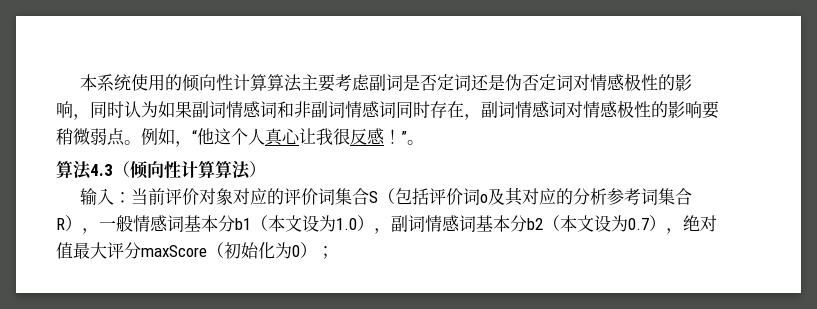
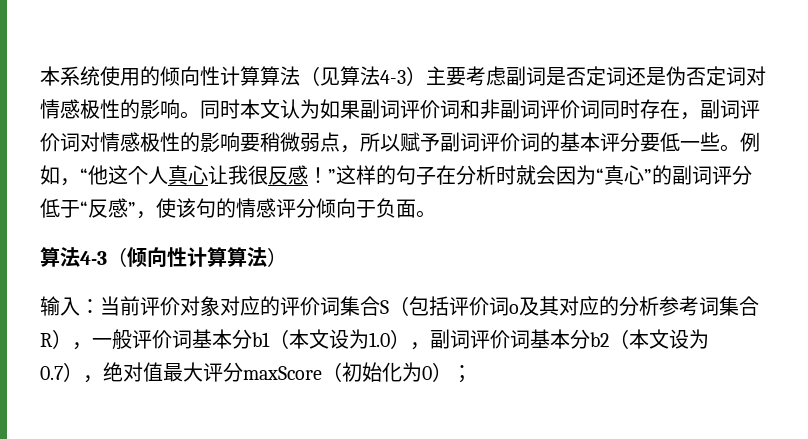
(302, 83) none -> [300,66,426,86] （见算法4-3）
[73,101,124,120] ，同时 -> [180,99,280,119] 。同时本文
[226,101,261,118] 情感 -> [400,100,440,119] 评价
[345,101,380,118] 情感 -> [540,100,580,119] 评价
[515,101,550,118] 情感 -> [740,100,760,119] [40,133,60,152] 评价
(125, 137) none -> [340,132,720,153] ，所以赋予副词评价词的基本评分要低一些
(407, 137) none -> [336,165,752,185] [40,198,416,219] 这样的句子在分析时就会因为“真心”的副词评分低于“反感”，使该句的情感评分倾向于负面
[90,164,113,176] 4.3 -> [80,251,107,265] 4-3
[133,215,168,232] 情感 -> [132,330,172,349] 评价
[425,215,460,232] 情感 -> [470,330,510,349] 评价

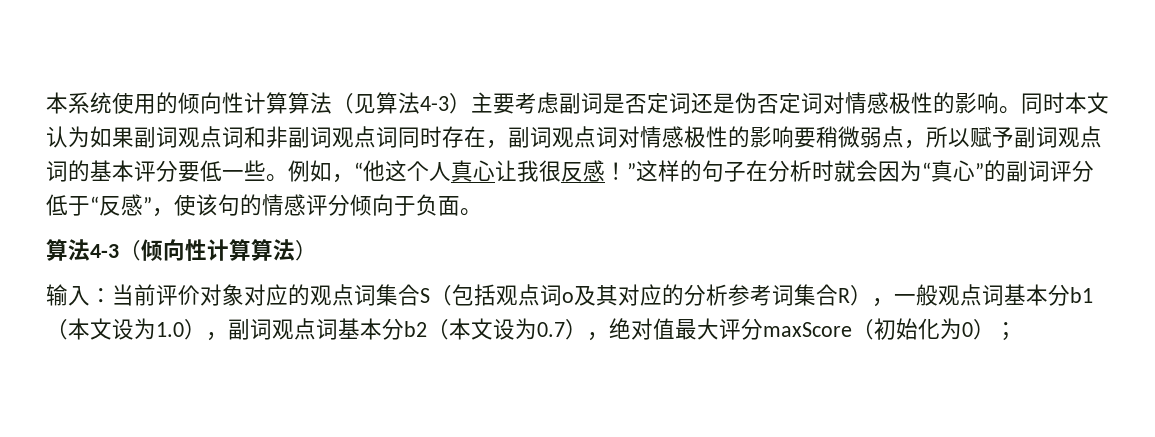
[400,100,440,119] 评价 -> [178,126,222,148] 观点
[540,100,580,119] 评价 -> [332,126,376,148] 观点
[740,100,760,119] [40,133,60,152] 评价 -> [552,126,596,148] 观点
[480,133,520,152] 评价 -> [1058,126,1102,148] 观点
[280,297,320,316] 评价 -> [310,284,354,306] 观点
[449,297,489,316] 评价 -> [496,284,540,306] 观点
[132,330,172,349] 评价 -> [938,284,982,306] 观点
[470,330,510,349] 评价 -> [272,318,316,340] 观点

